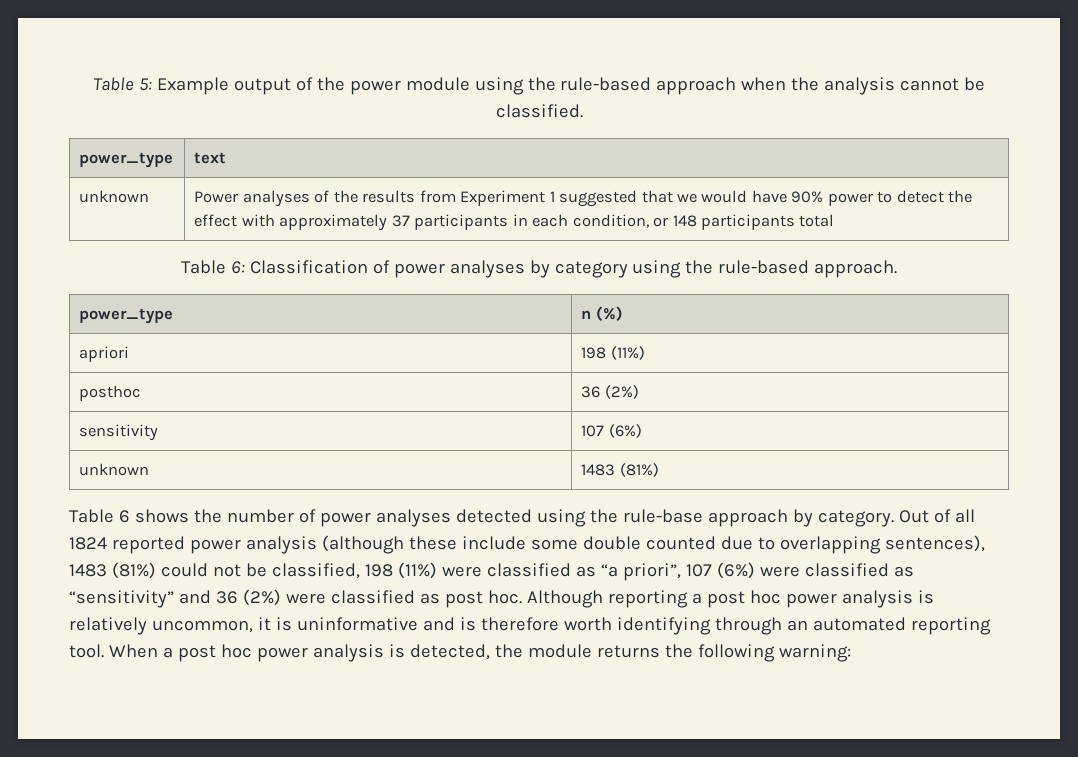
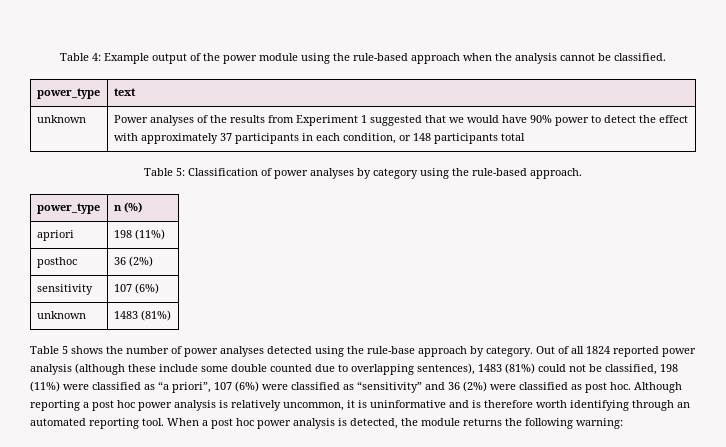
[92,77,152,91] Table 5: -> [60,53,101,61] Table 4:
[230,261,245,274] 6: -> [176,168,185,176] 5:
[118,510,130,523] 6 -> [62,346,68,354] 5

